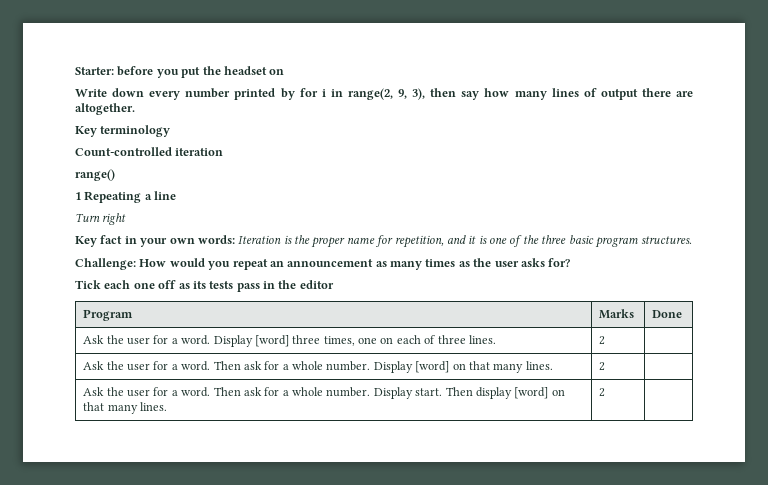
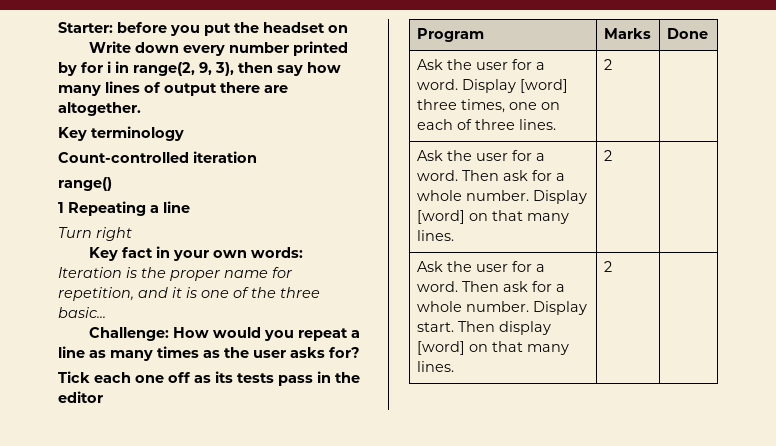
[568,235,693,248] basic program structures. -> [58,307,106,318] basic...
[269,259,374,267] an announcement -> [351,330,361,338] [58,346,85,358] a line

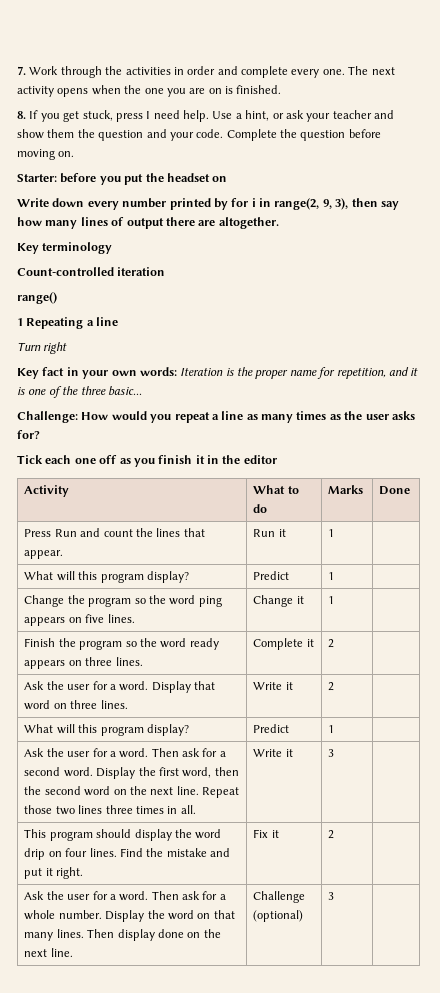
(58, 27) none -> [17,66,395,78] [17,85,282,97] [17,110,394,122] [17,129,381,141] [17,149,75,160] 7. Work through the activities in order and complete every one. The next activity opens when the one you are on is finished. // 8. If you get stuck, press I need help. Use a hint, or ask your teacher and show them the question and your code. Complete the question before moving on. //
[215,371,313,386] its tests pass -> [133,455,205,467] you finish it
[416,28,484,42] [603,28,651,39] [666,28,708,39] Program | Marks | Done -> [24,485,70,497] [253,485,299,494] [253,504,268,513] [328,485,364,494] [379,486,411,495] [24,528,205,537] [24,550,64,559] [253,529,286,537] [328,529,335,537] [24,571,189,583] [253,571,290,580] [328,572,335,580] [24,595,222,607] [24,614,135,626] [253,595,304,607] [328,596,335,604] [24,638,219,650] [24,657,143,669] [253,638,314,650] [328,639,335,648] Activity | What to do | Marks | Done // Press Run and count the lines that appear. | Run it | 1 | // What will this program display? | Predict | 1 | // Change the program so the word ping appears on five lines. | Change it | 1 | // Finish the program so the word ready appears on three lines. | Complete it | 2 |
[519,79,568,93] [416,99,560,113] [416,119,556,130] [word] three times, one on each of three lines. -> [194,681,216,690] [24,700,128,710] [253,682,293,690] [328,682,335,691] [24,724,189,736] [253,724,290,733] [328,725,335,733] [24,748,226,758] [24,767,239,779] [24,786,240,798] [24,805,196,815] [253,749,293,757] [328,749,335,757] [24,829,222,841] [24,848,231,860] [24,867,84,879] [253,829,279,838] that word on three lines. | Write it | 2 | // What will this program display? | Predict | 1 | // Ask the user for a word. Then ask for a second word. Display the first word, then the second word on the next line. Repeat those two lines three times in all. | Write it | 3 | // This program should display the word drip on four lines. Find the mistake and put it right. | Fix it
[416,210,569,224] [416,230,454,241] [603,150,612,161] [416,261,545,272] [416,281,565,292] [416,301,587,315] [416,321,551,335] [416,341,569,355] [416,361,454,372] [603,261,612,272] [word] on that many lines. | 2 | // Ask the user for a word. Then ask for a whole number. Display start. Then display [word] on that many lines. | 2 -> [147,910,235,920] [24,929,221,941] [24,948,73,957] [253,891,306,903] [253,910,304,922] [328,892,335,900] the word on that many lines. Then display done on the next line. | Challenge (optional) | 3

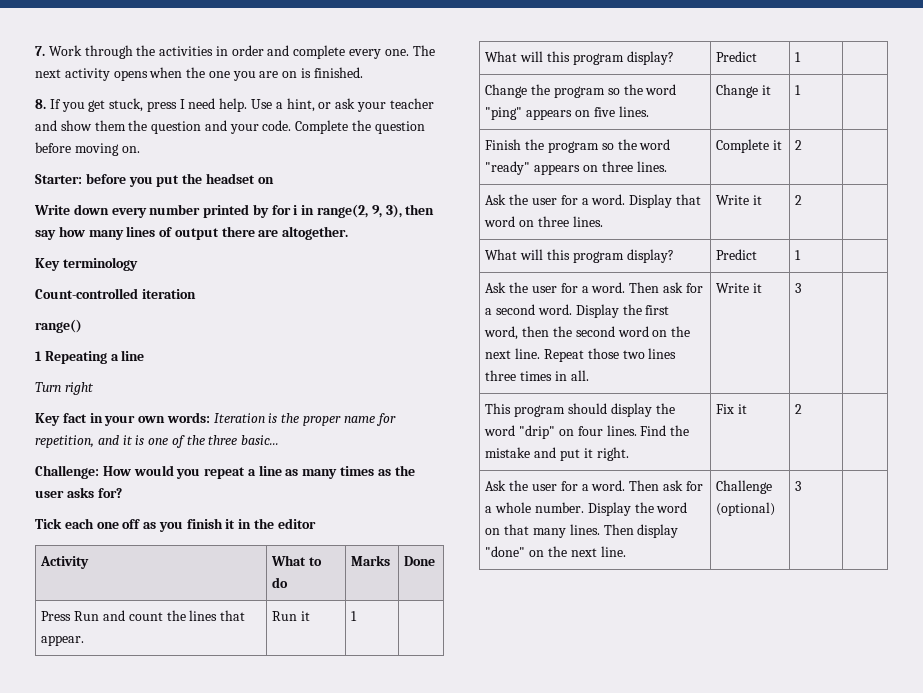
[198,596,222,607] ping -> [485,107,523,120] "ping"
[189,638,219,650] ready -> [485,161,531,175] "ready"
[24,848,46,860] drip -> [519,425,556,439] "drip"
[157,929,184,938] done -> [485,546,526,557] "done"

